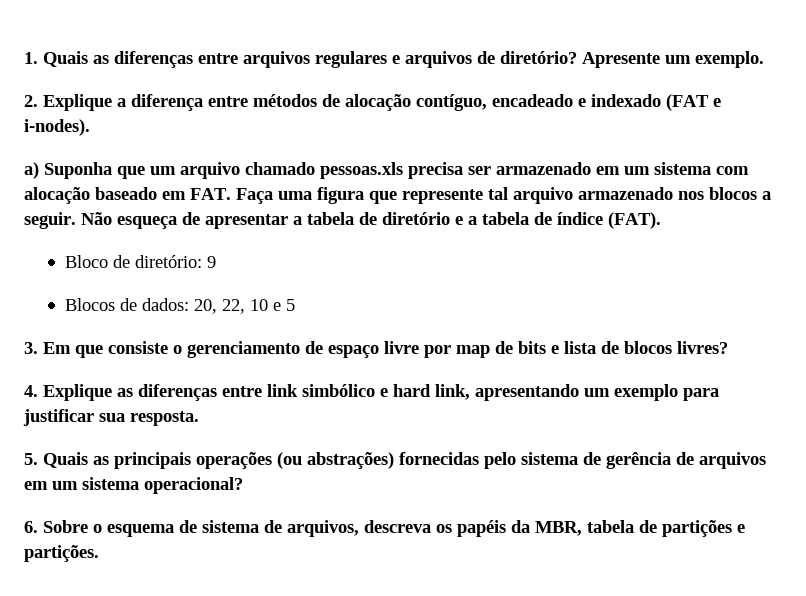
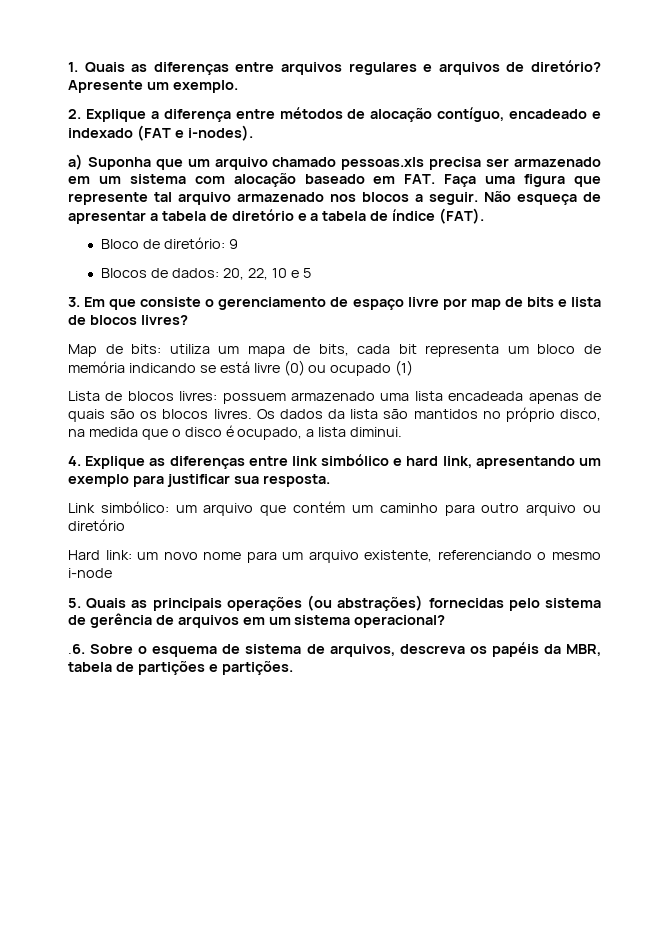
(728, 347) none -> [68,344,602,357] [68,360,414,376] [68,391,601,404] [68,407,601,422] [68,425,403,440] // Map de bits: utiliza um mapa de bits, cada bit representa um bloco de memória indicando se está livre (0) ou ocupado (1) // Lista de blocos livres: possuem armazenado uma lista encadeada apenas de quais são os blocos livres. Os dados da lista são mantidos no próprio disco, na medida que o disco é ocupado, a lista diminui.
(199, 418) none -> [68,501,601,516] [68,519,125,531] [68,550,601,563] [68,568,112,578] // Link simbólico: um arquivo que contém um caminho para outro arquivo ou diretório // Hard link: um novo nome para um arquivo existente, referenciando o mesmo i-node
[24,521,38,533] 6. -> [68,644,85,654] .6.

